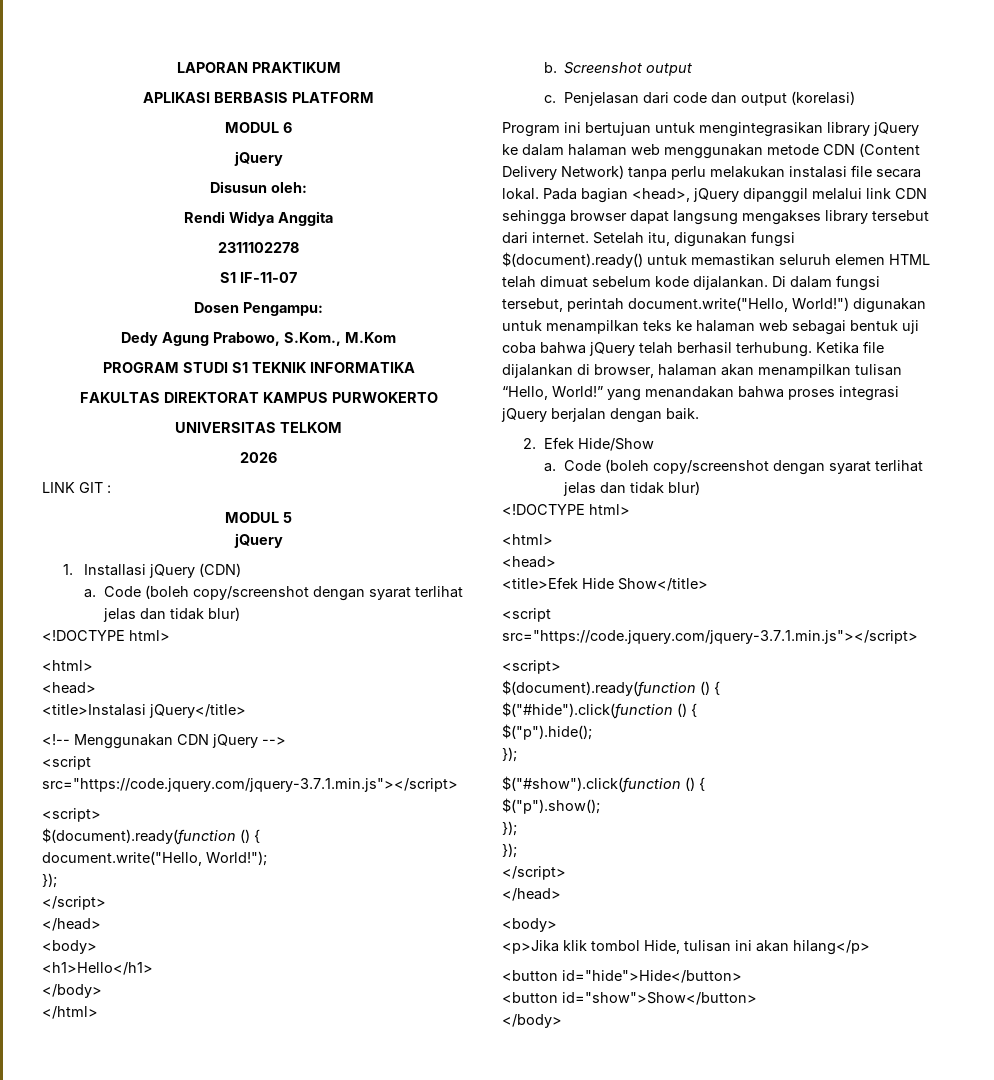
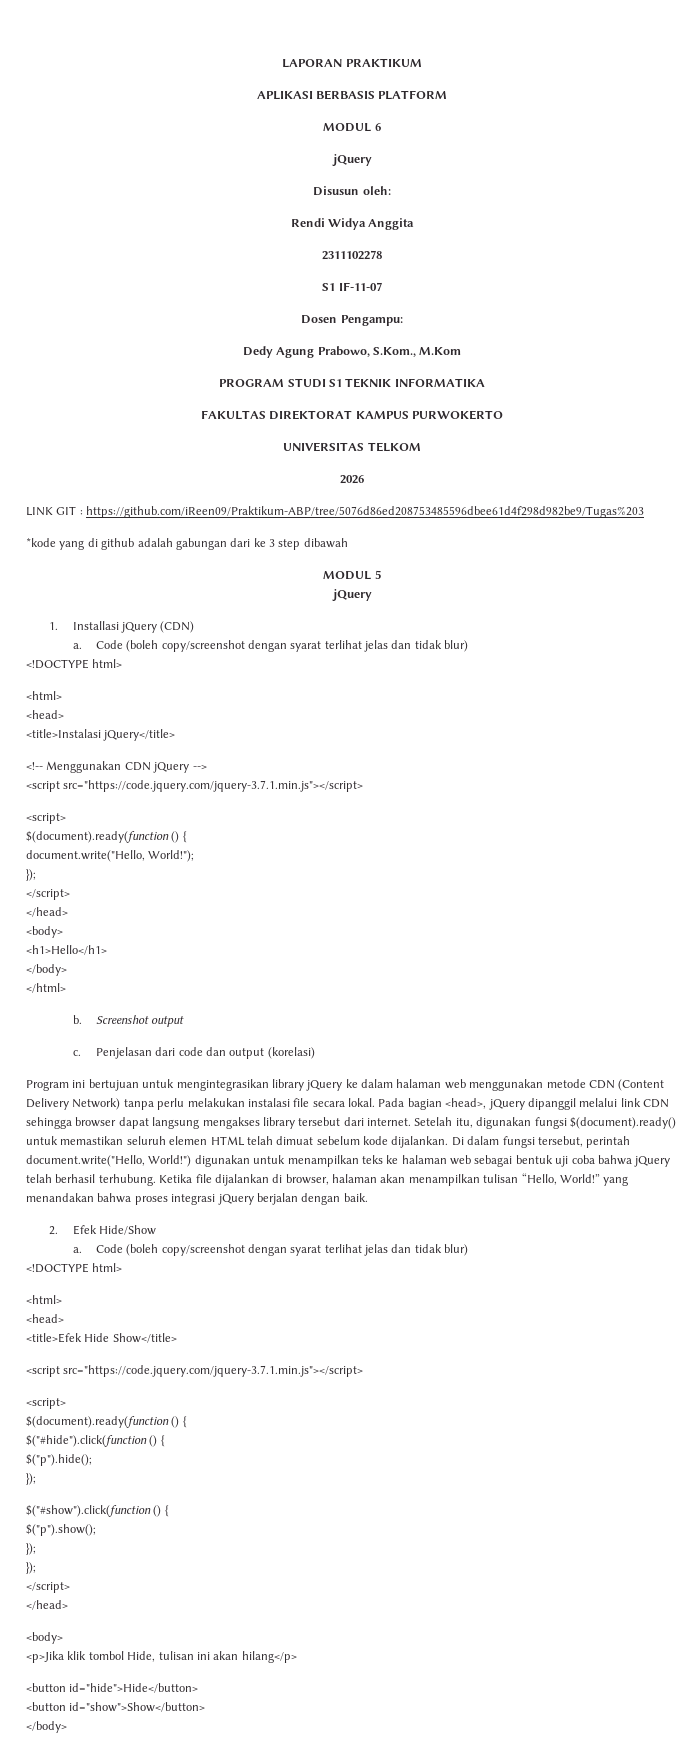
(111, 489) none -> [86,506,645,518] [26,538,348,550] https://github.com/iReen09/Praktikum-ABP/tree/5076d86ed208753485596dbee61d4f298d982be9/Tugas%203 // *kode yang di github adalah gabungan dari ke 3 step dibawah

